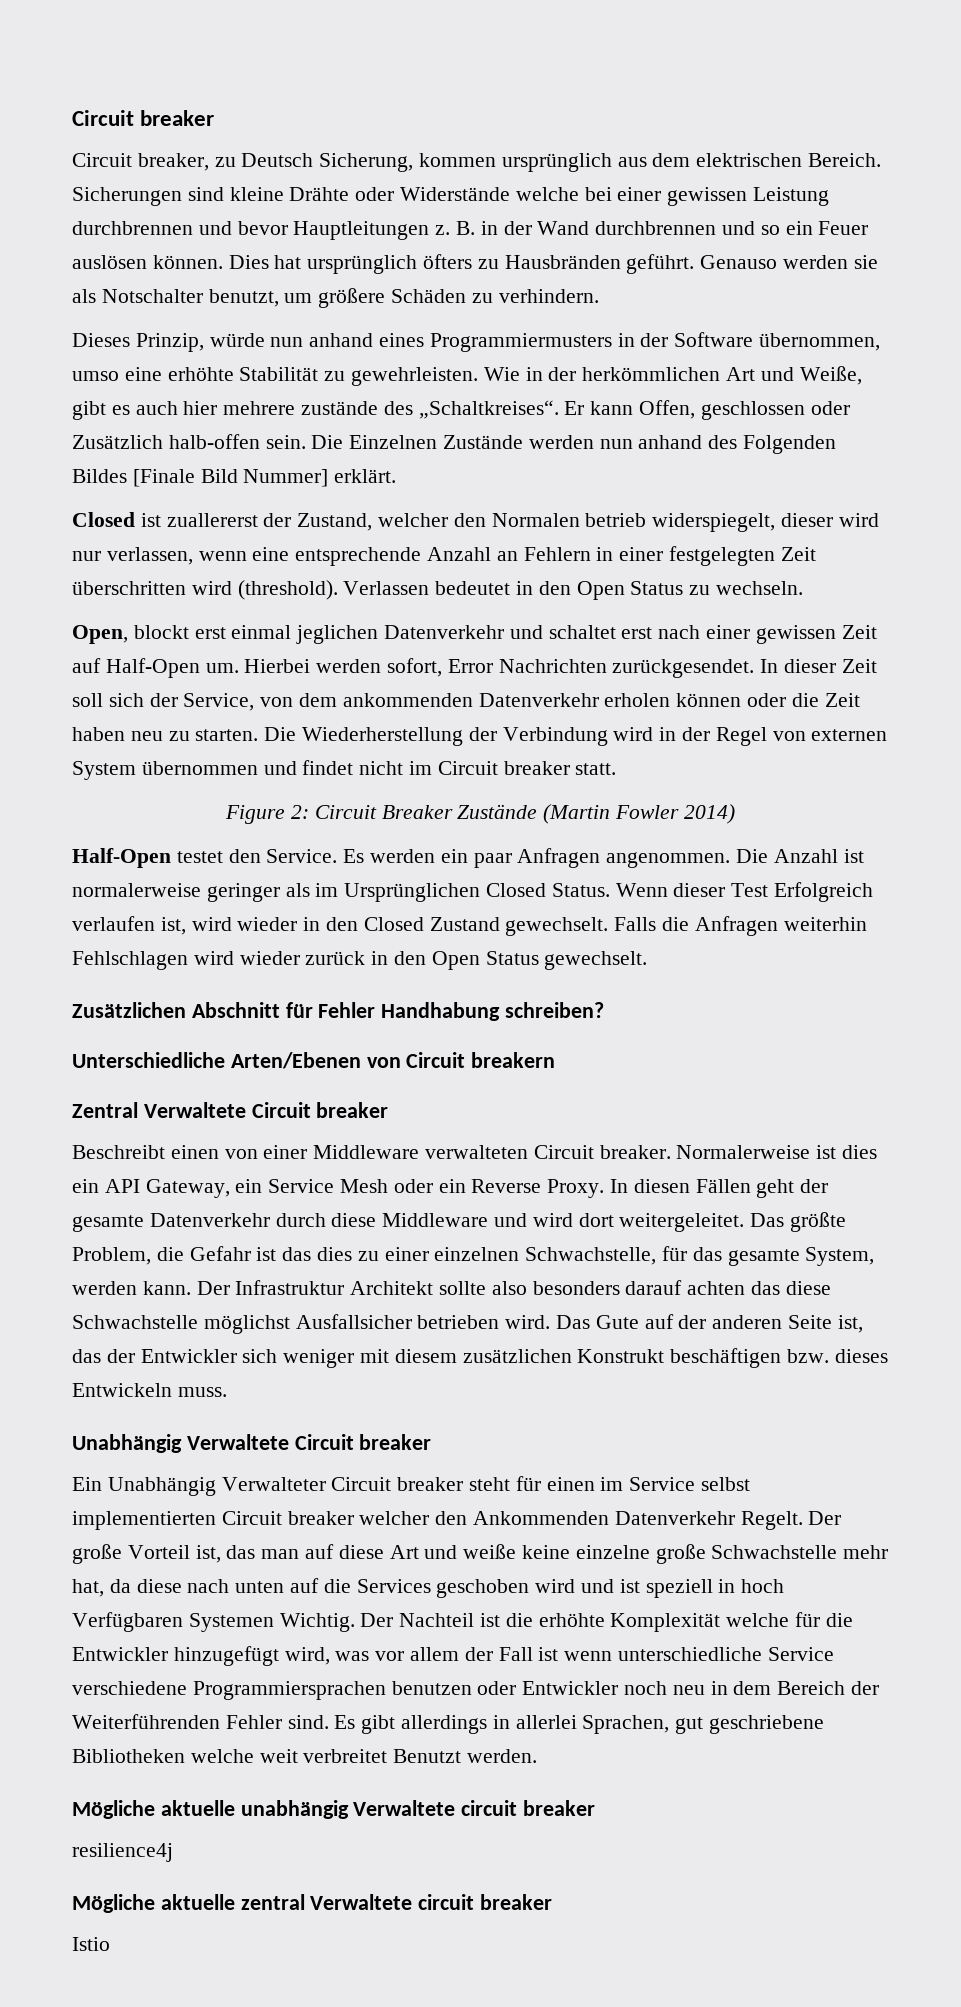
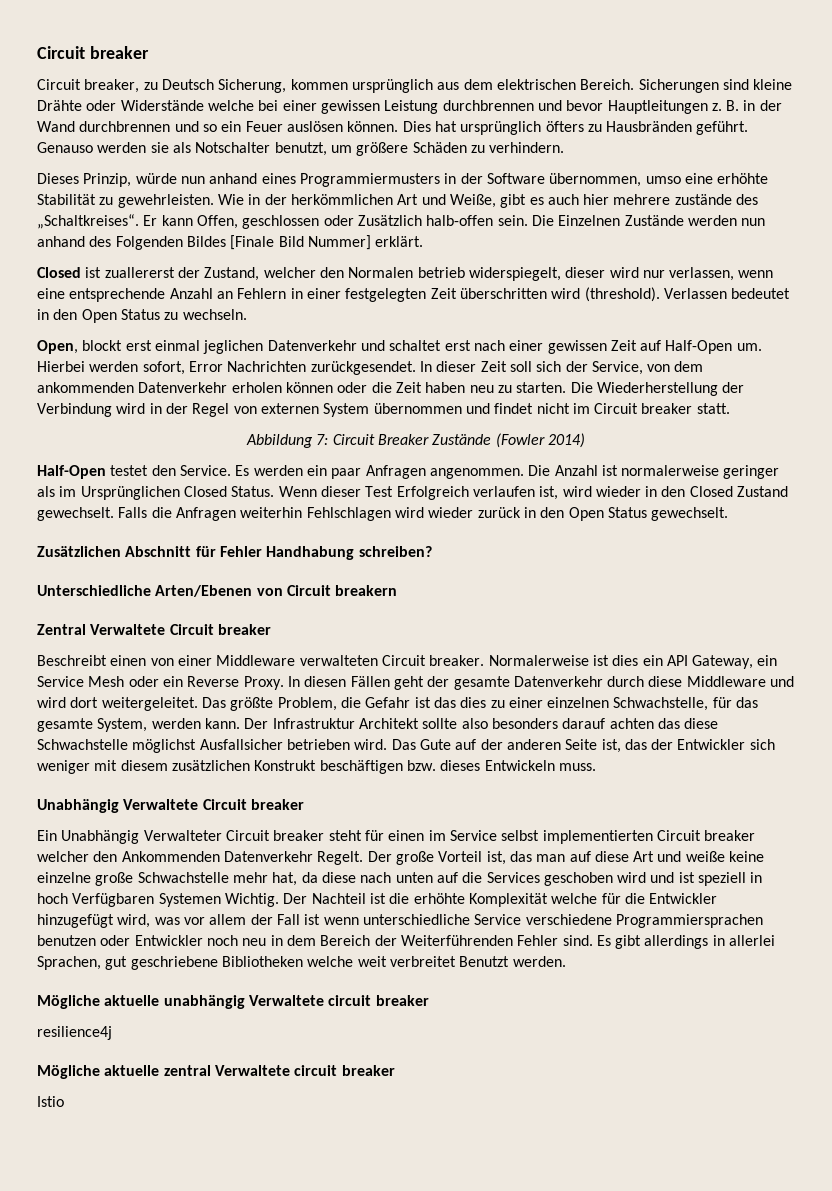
[225,805,309,824] Figure 2: -> [246,434,329,448] Abbildung 7:
[543,804,680,824] (Martin Fowler -> [495,433,545,448] (Fowler

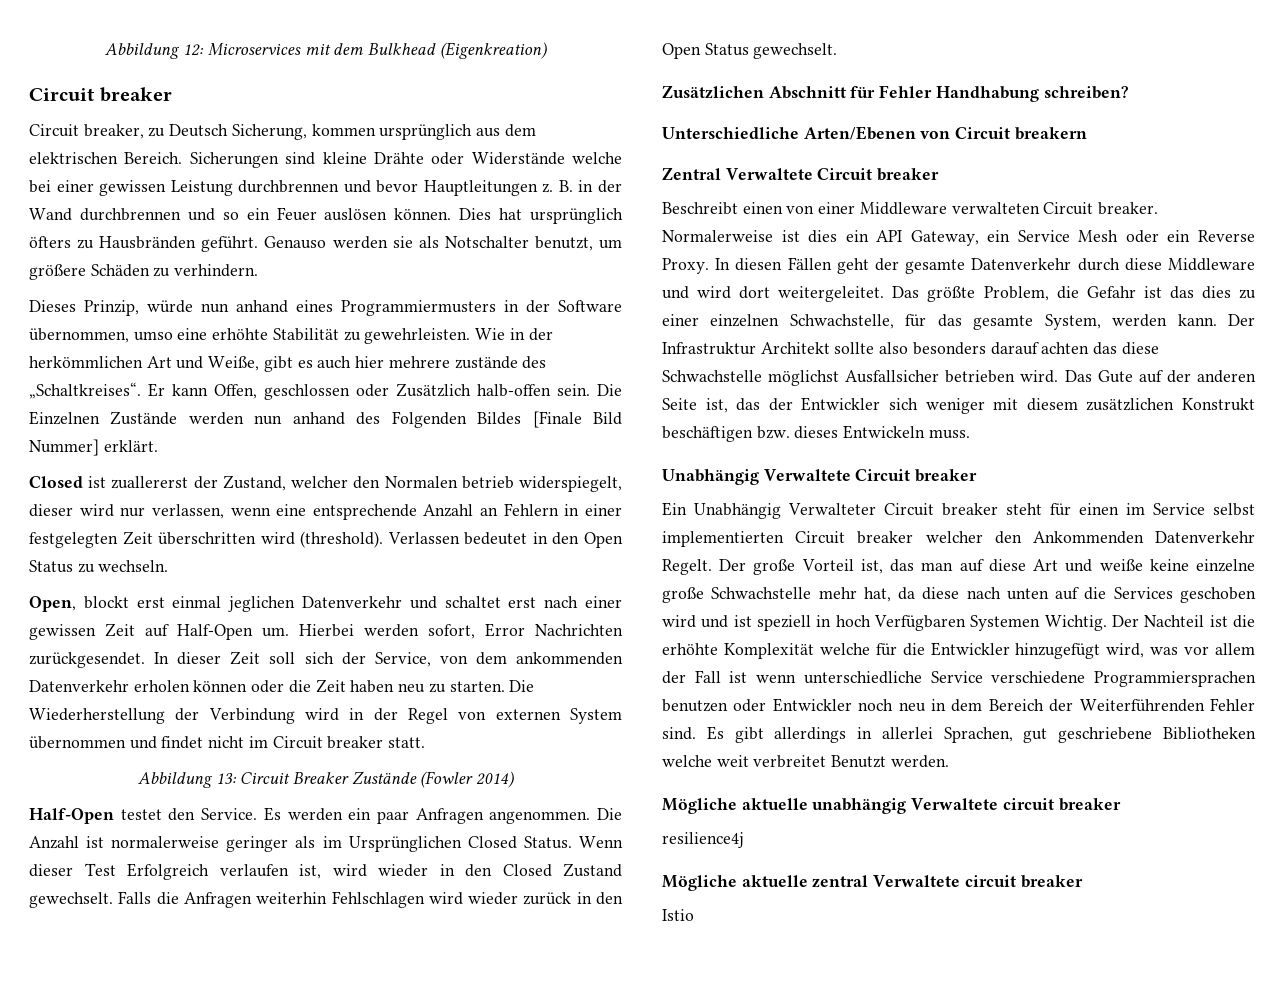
(37, 52) none -> [105,42,547,59] Abbildung 12: Microservices mit dem Bulkhead (Eigenkreation) //
[316,434,329,445] 7: -> [215,773,237,784] 13:

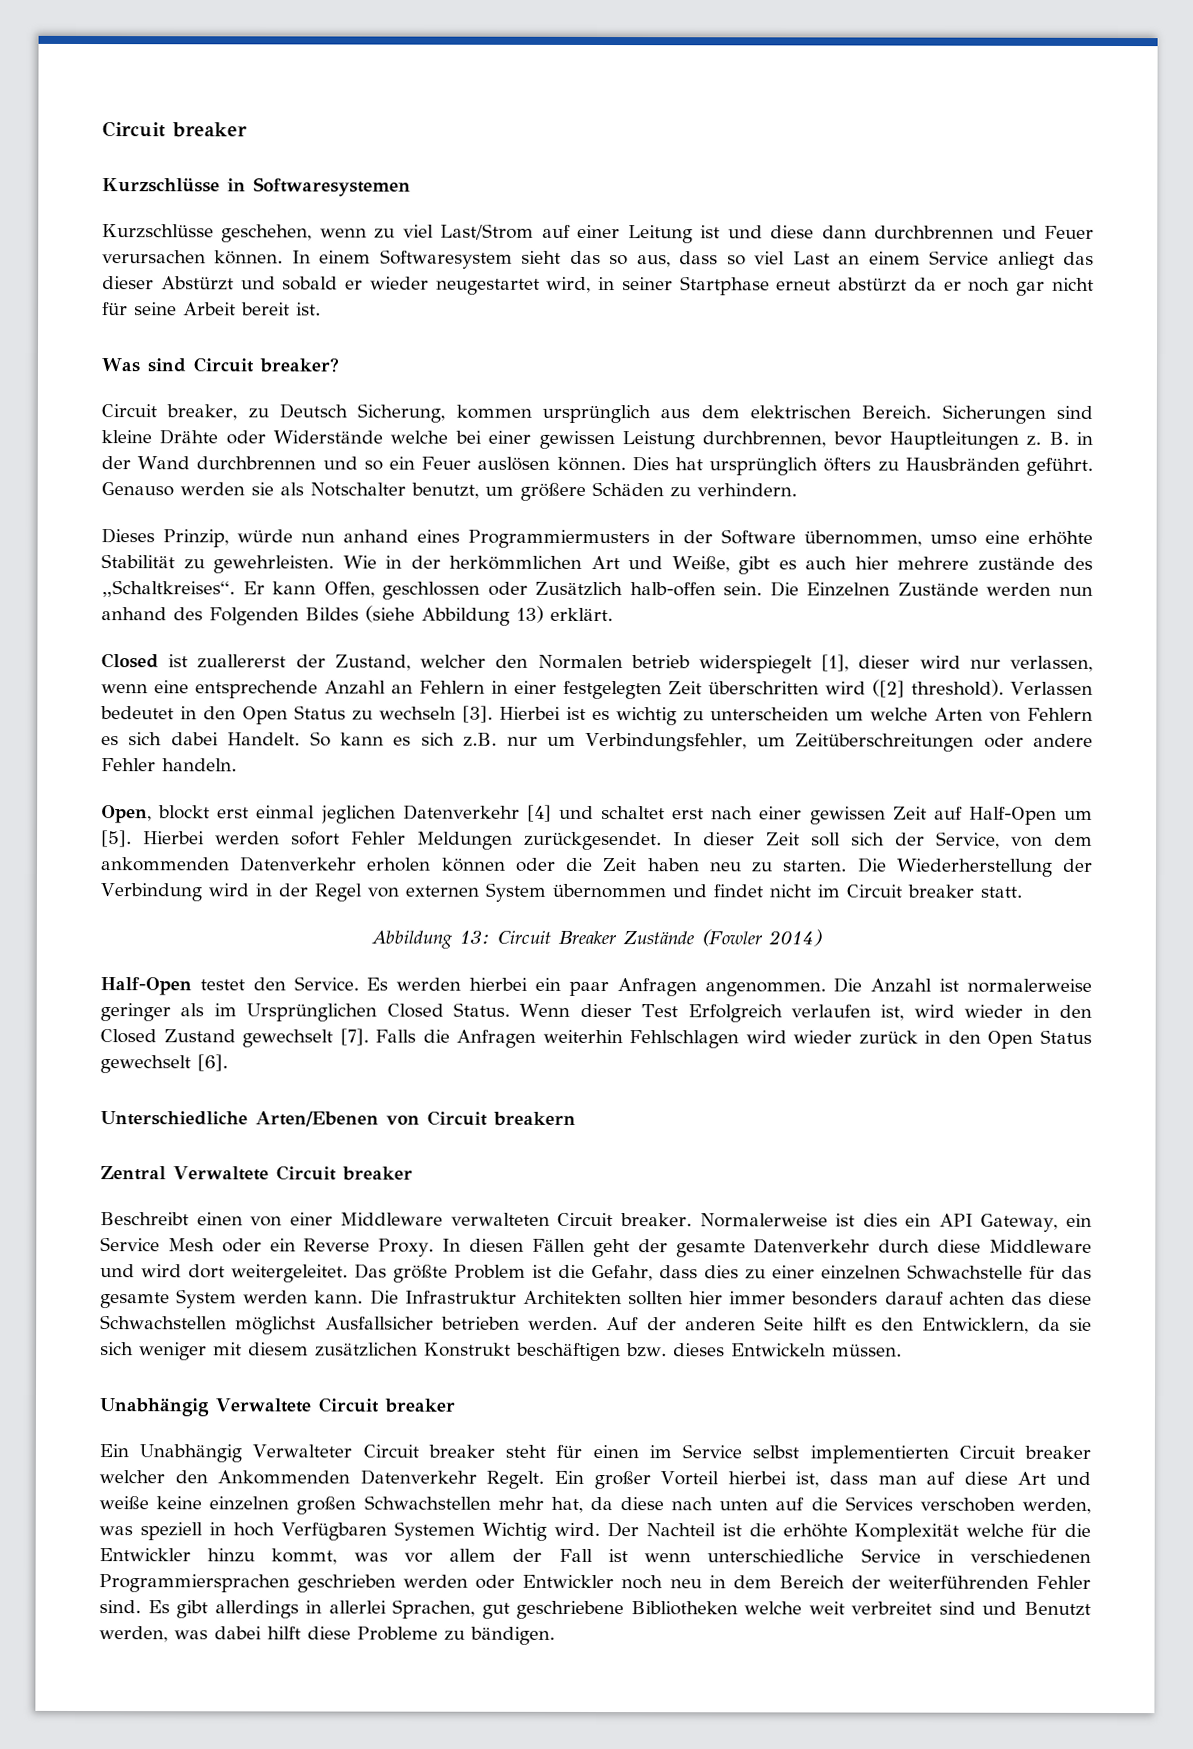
[105,42,547,59] [29,87,172,102] Abbildung 12: Microservices mit dem Bulkhead (Eigenkreation) // Circuit breaker -> [102,121,247,138] [102,177,411,197] [102,223,1094,244] [102,249,1095,270] [102,276,1094,296] [102,302,321,316] [101,357,339,373] Circuit breaker // Kurzschlüsse in Softwaresystemen // Kurzschlüsse geschehen, wenn zu viel Last/Strom auf einer Leitung ist und diese dann durchbrennen und Feuer verursachen können. In einem Softwaresystem sieht das so aus, dass so viel Last an einem Service anliegt das dieser Abstürzt und sobald er wieder neugestartet wird, in seiner Startphase erneut abstürzt da er noch gar nicht für seine Arbeit bereit ist. // Was sind Circuit breaker?
[238,180,371,193] durchbrennen und -> [702,431,827,448] durchbrennen,
[532,411,623,428] [29,439,99,456] [Finale Bild Nummer] -> [365,605,544,626] (siehe Abbildung 13)
[519,476,622,492] widerspiegelt, -> [698,654,850,674] widerspiegelt [1],
[300,531,384,548] (threshold). -> [872,679,1005,698] ([2] threshold).
[98,560,169,572] wechseln. -> [379,705,1093,726] [101,731,1093,752] [101,758,237,772] wechseln [3]. Hierbei ist es wichtig zu unterscheiden um welche Arten von Fehlern es sich dabei Handelt. So kann es sich z.B. nur um Verbindungsfehler, um Zeitüberschreitungen oder andere Fehler handeln.
(403, 602) none -> [526,804,552,822] [4]
[262,623,623,639] um. Hierbei werden sofort, Error Nachrichten -> [1064,810,1093,820] [101,830,513,850] um [5]. Hierbei werden sofort Fehler Meldungen
(343, 814) none -> [469,977,529,991] hierbei
[29,892,113,908] gewechselt. -> [242,1028,369,1048] gewechselt [7].
[753,43,838,59] [662,85,1129,102] gewechselt. // Zusätzlichen Abschnitt für Fehler Handhabung schreiben? -> [100,1054,228,1074] gewechselt [6].
[983,286,1194,301] Problem, die Gefahr ist das -> [454,1264,698,1282] Problem ist die Gefahr, dass
[789,314,894,329] Schwachstelle, -> [906,1264,1023,1279] Schwachstelle
[1044,314,1101,330] System, -> [176,1289,238,1309] System
[1228,314,1255,326] [662,342,909,355] Der Infrastruktur Architekt sollte also -> [369,1289,787,1306] Die Infrastruktur Architekten sollten hier immer
[662,370,762,382] Schwachstelle -> [100,1315,227,1330] Schwachstellen
[1020,370,1256,383] [662,397,881,413] wird. Das Gute auf der anderen Seite ist, das der Entwickler -> [528,1316,1093,1334] werden. Auf der anderen Seite hilft es den Entwicklern, da sie
[928,429,970,439] muss. -> [831,1344,902,1357] müssen.
[719,559,915,575] Der große Vorteil ist, das -> [554,1470,868,1490] Ein großer Vorteil hierbei ist, dass
[1196,559,1255,572] [662,587,812,603] einzelne große Schwachstelle -> [209,1495,491,1515] einzelnen großen Schwachstellen
[1180,587,1256,603] [662,615,752,628] geschoben wird und ist -> [919,1497,1091,1514] [99,1526,133,1536] verschoben werden, was
[1044,615,1107,631] Wichtig. -> [482,1522,601,1541] Wichtig wird.
[1015,643,1145,659] hinzugefügt wird, -> [207,1548,338,1565] hinzu kommt,
[991,671,1256,687] [662,699,728,712] verschiedene Programmiersprachen benutzen -> [936,1549,1092,1563] [99,1574,469,1593] in verschiedenen Programmiersprachen geschrieben werden
[1079,699,1205,712] Weiterführenden -> [887,1575,1029,1589] weiterführenden
[831,755,949,768] [662,798,1121,814] [662,832,744,848] [662,875,1083,891] [662,909,694,921] Benutzt werden. // Mögliche aktuelle unabhängig Verwaltete circuit breaker // resilience4j // Mögliche aktuelle zentral Verwaltete circuit breaker // Istio -> [938,1601,1091,1616] [99,1626,555,1645] sind und Benutzt werden, was dabei hilft diese Probleme zu bändigen.

